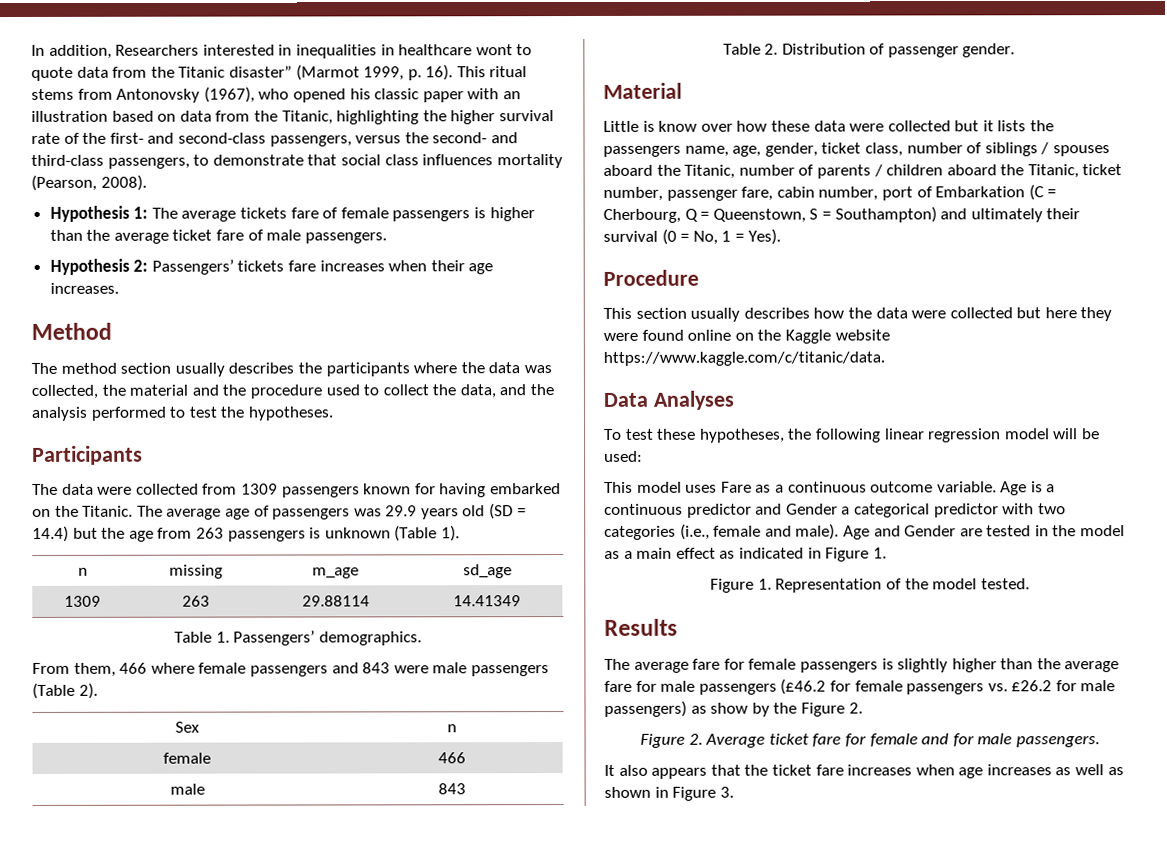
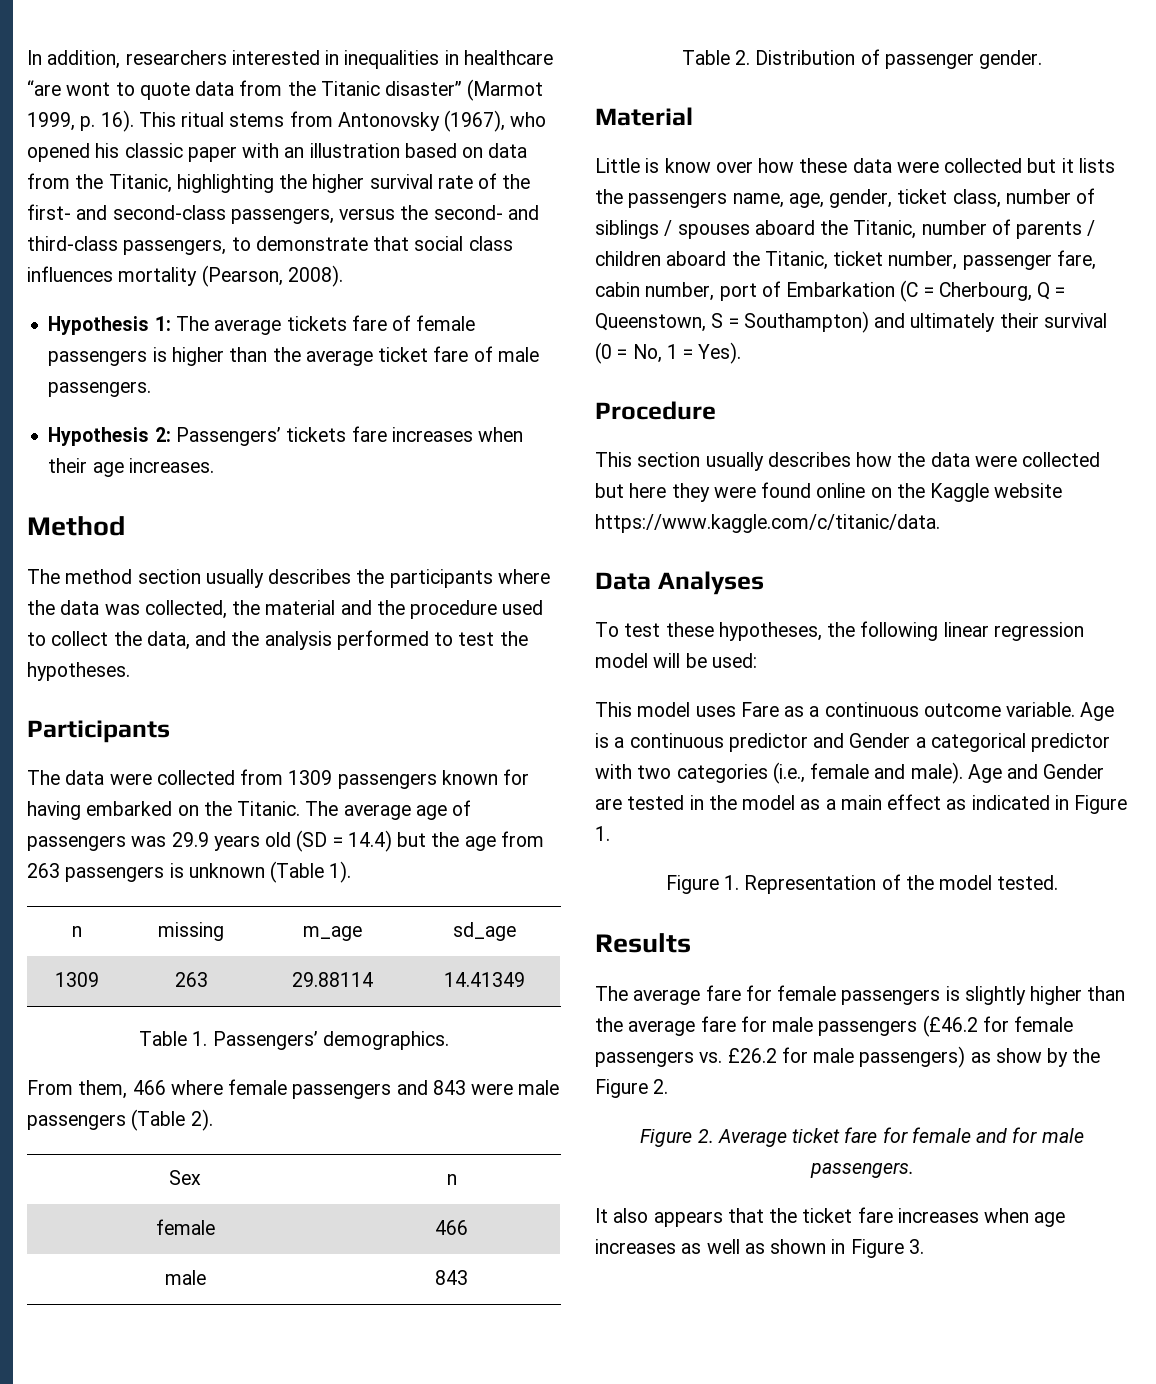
[115,44,200,56] Researchers -> [125,50,227,65] researchers
(473, 50) none -> [27,80,61,96] “are

